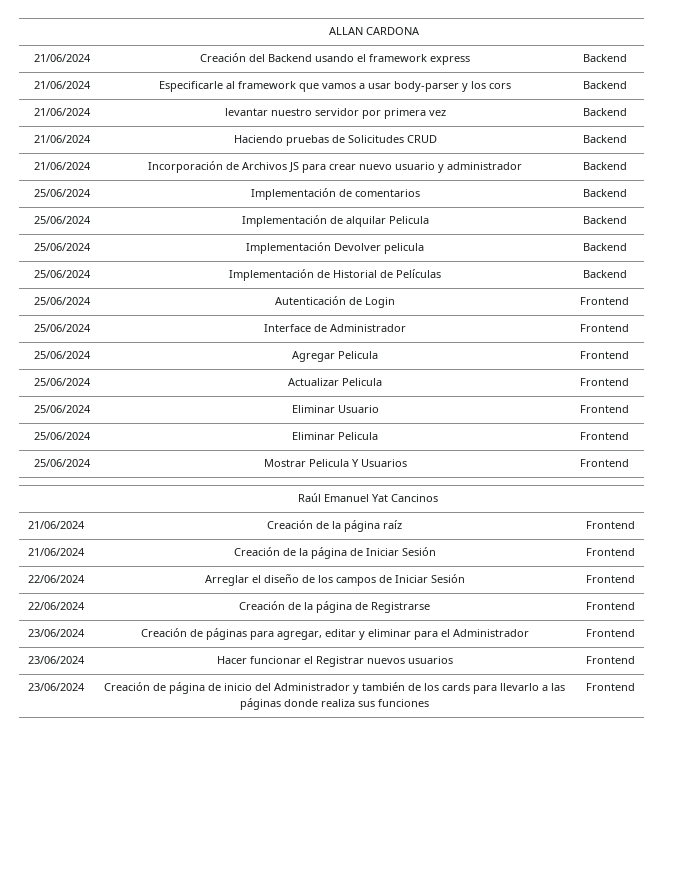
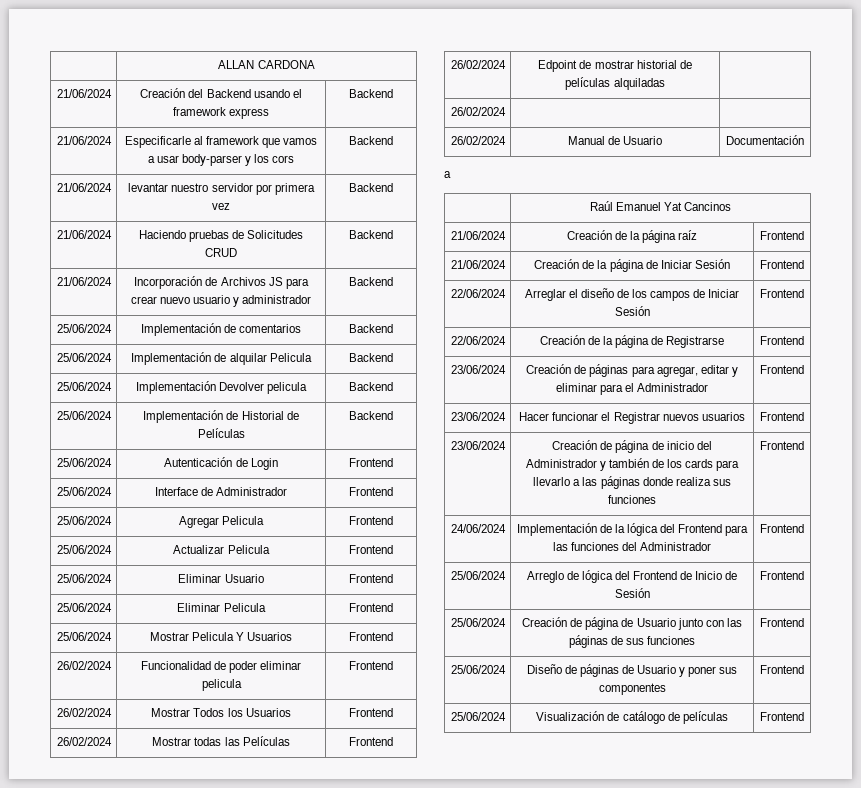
(629, 463) none -> [56,661,112,670] [140,661,302,673] [201,679,242,691] [349,661,393,670] [56,708,112,717] [151,708,291,717] [349,708,393,717] [56,737,112,746] [152,736,290,746] [349,737,393,746] [450,60,506,69] [538,60,692,72] [565,77,665,90] [450,107,506,116] [450,136,506,145] [567,136,663,145] [726,135,804,145] [444,171,451,178] // 26/02/2024 | Funcionalidad de poder eliminar pelicula | Frontend // 26/02/2024 | Mostrar Todos los Usuarios | Frontend // 26/02/2024 | Mostrar todas las Películas | Frontend // 26/02/2024 | Edpoint de mostrar historial de películas alquiladas | // 26/02/2024 | | // 26/02/2024 | Manual de Usuario | Documentación // a
(635, 687) none -> [450,524,506,533] [516,523,749,536] [552,542,712,551] [760,524,804,533] [450,571,506,580] [526,570,738,583] [614,588,650,598] [760,571,804,580] [450,618,506,627] [522,617,742,630] [568,635,696,648] [760,618,804,627] [450,665,506,674] [526,664,738,677] [598,683,666,695] [760,665,804,674] [450,712,506,721] [536,711,728,724] [760,712,804,721] // 24/06/2024 | Implementación de la lógica del Frontend para las funciones del Administrador | Frontend // 25/06/2024 | Arreglo de lógica del Frontend de Inicio de Sesión | Frontend // 25/06/2024 | Creación de página de Usuario junto con las páginas de sus funciones | Frontend // 25/06/2024 | Diseño de páginas de Usuario y poner sus componentes | Frontend // 25/06/2024 | Visualización de catálogo de películas | Frontend

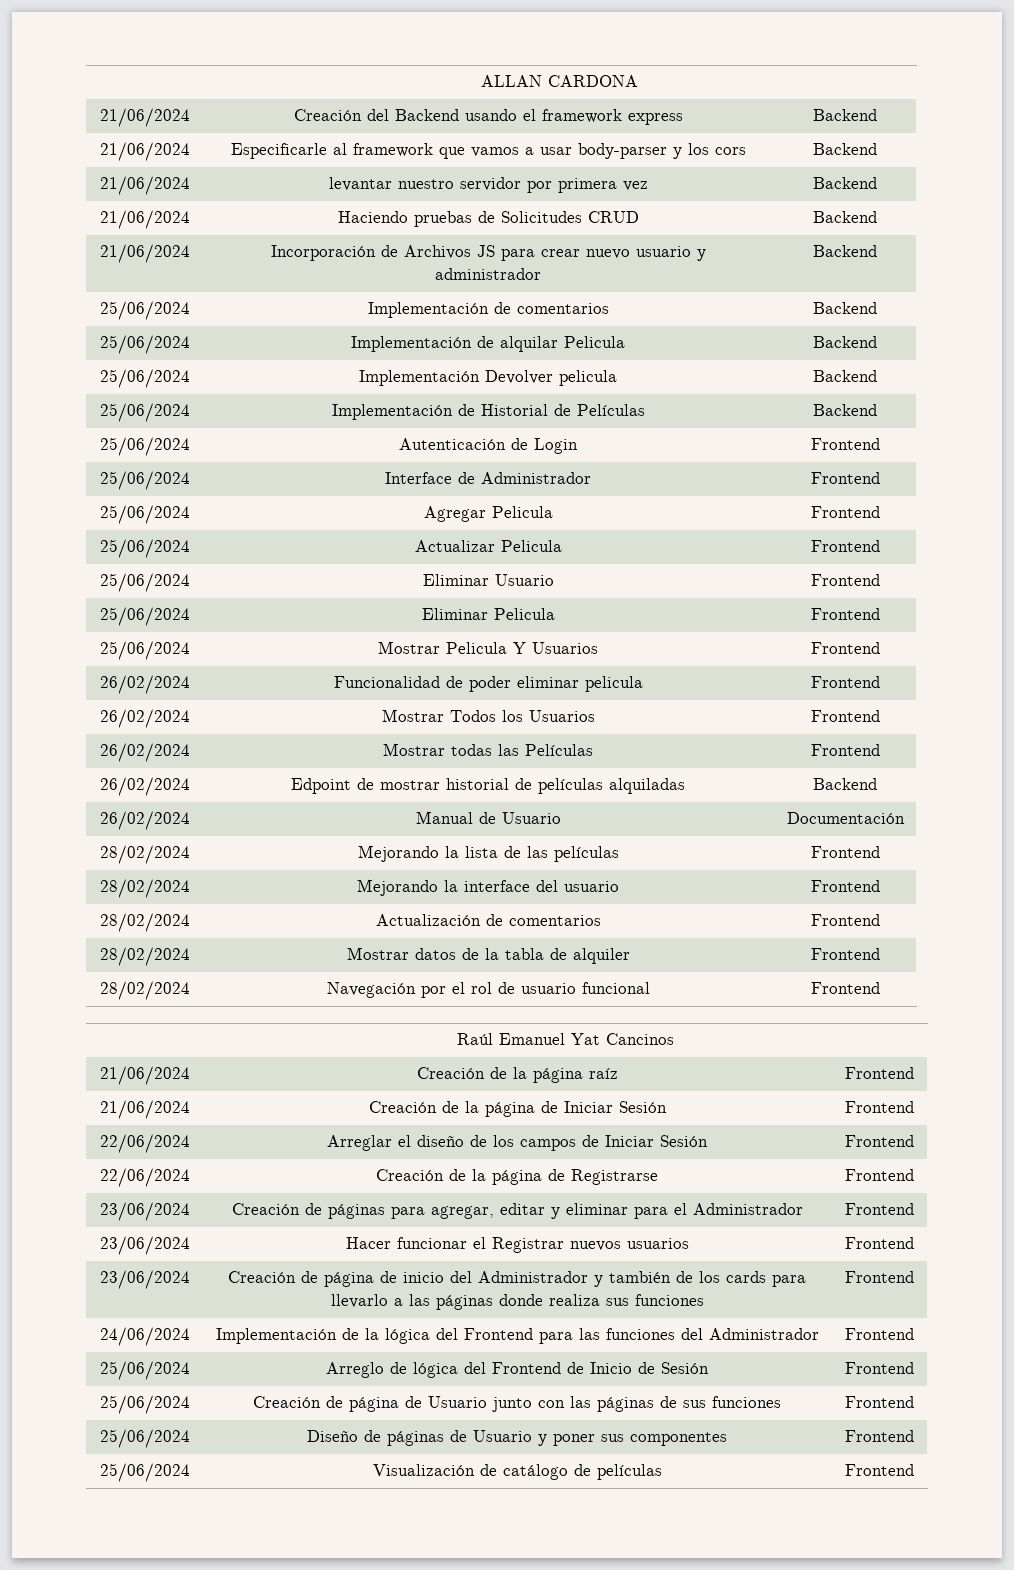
[450,107,506,116] // 26/02/2024 | | -> [813,778,877,790] Backend
[444,171,451,178] // a -> [99,845,190,864] [357,845,619,862] [810,846,880,858] [99,879,190,898] [357,879,619,896] [810,880,880,892] [99,913,190,932] [375,914,601,926] [810,914,880,926] [99,947,190,966] [346,947,630,964] [810,948,880,960] [99,981,190,1000] [326,982,650,998] [810,982,880,994] // 28/02/2024 | Mejorando la lista de las películas | Frontend // 28/02/2024 | Mejorando la interface del usuario | Frontend // 28/02/2024 | Actualización de comentarios | Frontend // 28/02/2024 | Mostrar datos de la tabla de alquiler | Frontend // 28/02/2024 | Navegación por el rol de usuario funcional | Frontend

